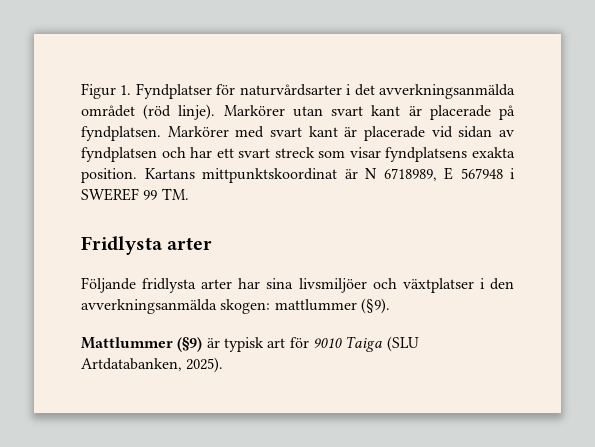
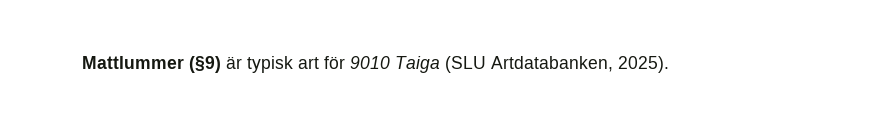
[81,83,515,99] [81,104,515,120] [81,126,514,141] [81,147,515,162] [81,167,515,183] [81,188,189,201] [81,236,213,255] [81,277,514,293] [81,298,390,314] Figur 1. Fyndplatser för naturvårdsarter i det avverkningsanmälda området (röd linje). Markörer utan svart kant är placerade på fyndplatsen. Markörer med svart kant är placerade vid sidan av fyndplatsen och har ett svart streck som visar fyndplatsens exakta position. Kartans mittpunktskoordinat är N 6718989, E 567948 i SWEREF 99 TM. // Fridlysta arter // Följande fridlysta arter har sina livsmiljöer och växtplatser i den avverkningsanmälda skogen: mattlummer (§9). // -> (82, 62) none

